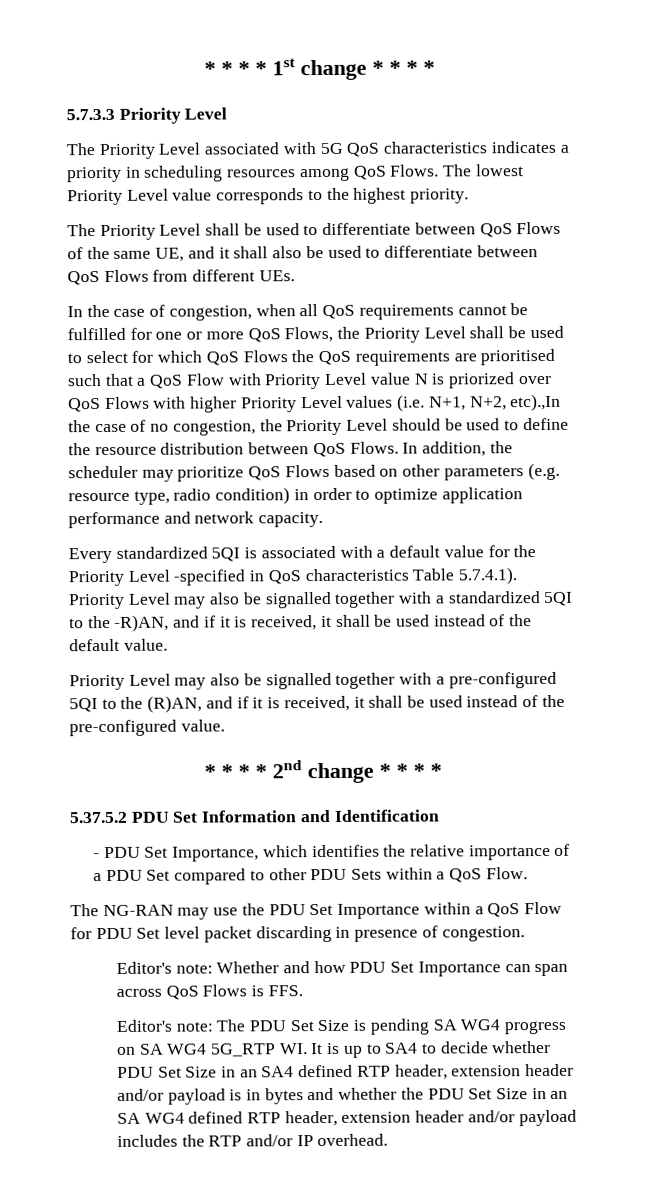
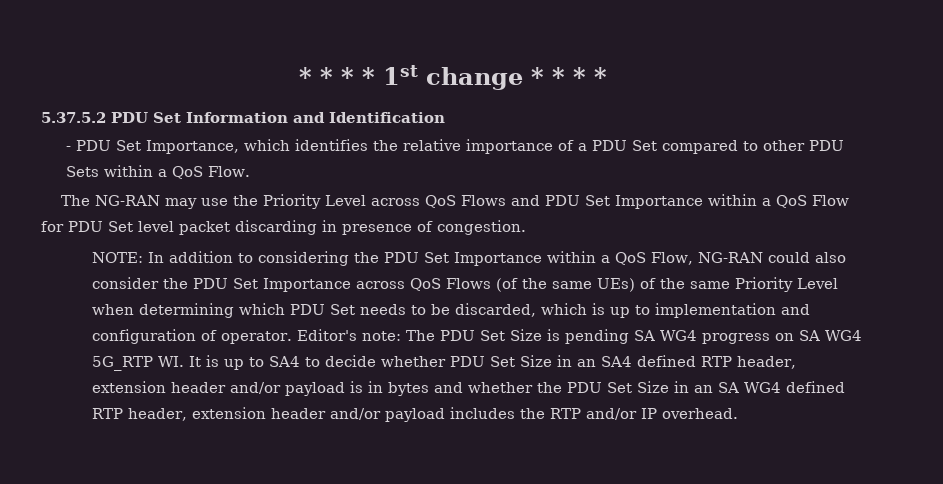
[66,107,228,124] [66,140,569,160] [67,164,524,183] [67,187,470,206] [67,221,562,241] [67,245,538,262] [67,269,295,286] [67,303,529,321] [67,325,564,343] [67,348,556,366] [67,372,552,390] [68,393,562,413] [68,417,569,436] [68,441,513,458] [68,462,560,482] [68,487,523,505] [68,511,324,529] [68,545,537,564] [68,567,518,587] [68,591,574,610] [69,614,533,632] [69,638,168,652] [69,671,557,691] [69,694,565,713] [69,719,225,737] [203,760,442,784] // 5.7.3.3 Priority Level // The Priority Level associated with 5G QoS characteristics indicates a priority in scheduling resources among QoS Flows. The lowest Priority Level value corresponds to the highest priority. // The Priority Level shall be used to differentiate between QoS Flows of the same UE, and it shall also be used to differentiate between QoS Flows from different UEs. // In the case of congestion, when all QoS requirements cannot be fulfilled for one or more QoS Flows, the Priority Level shall be used to select for which QoS Flows the QoS requirements are prioritised such that a QoS Flow with Priority Level value N is priorized over QoS Flows with higher Priority Level values (i.e. N+1, N+2, etc).,In the case of no congestion, the Priority Level should be used to define the resource distribution between QoS Flows. In addition, the scheduler may prioritize QoS Flows based on other parameters (e.g. resource type, radio condition) in order to optimize application performance and network capacity. // Every standardized 5QI is associated with a default value for the Priority Level -specified in QoS characteristics Table 5.7.4.1). Priority Level may also be signalled together with a standardized 5QI to the -R)AN, and if it is received, it shall be used instead of the default value. // Priority Level may also be signalled together with a pre-configured 5QI to the (R)AN, and if it is received, it shall be used instead of the pre-configured value. // * * * * 2nd change * * * * -> (607, 76) none
(265, 909) none -> [262,194,540,209] Priority Level across QoS Flows and
[115,960,569,977] [115,984,303,1000] Editor's note: Whether and how PDU Set Importance can span across QoS Flows is FFS. // -> [91,251,846,266] [91,277,838,292] [91,303,810,318] [91,329,292,344] NOTE: In addition to considering the PDU Set Importance within a QoS Flow, NG-RAN could also consider the PDU Set Importance across QoS Flows (of the same UEs) of the same Priority Level when determining which PDU Set needs to be discarded, which is up to implementation and configuration of operator.

